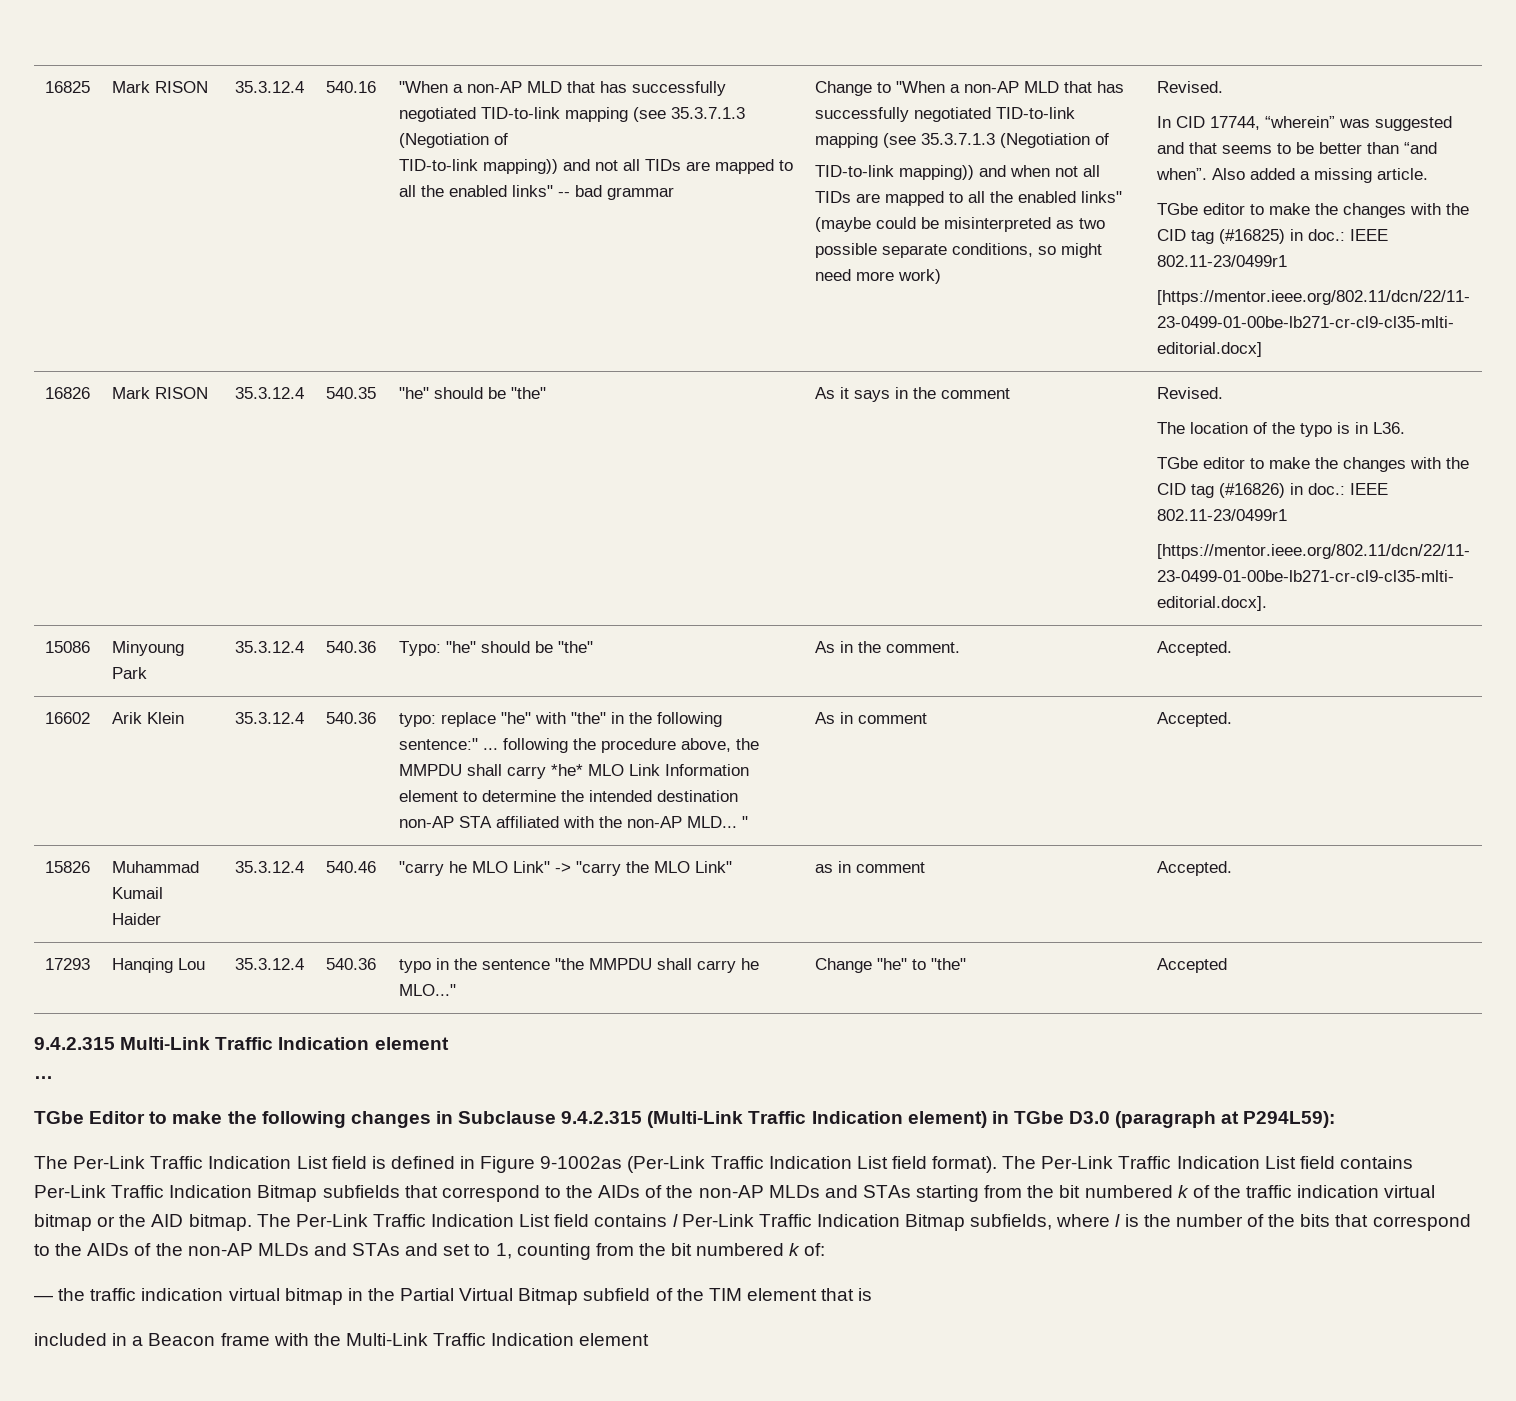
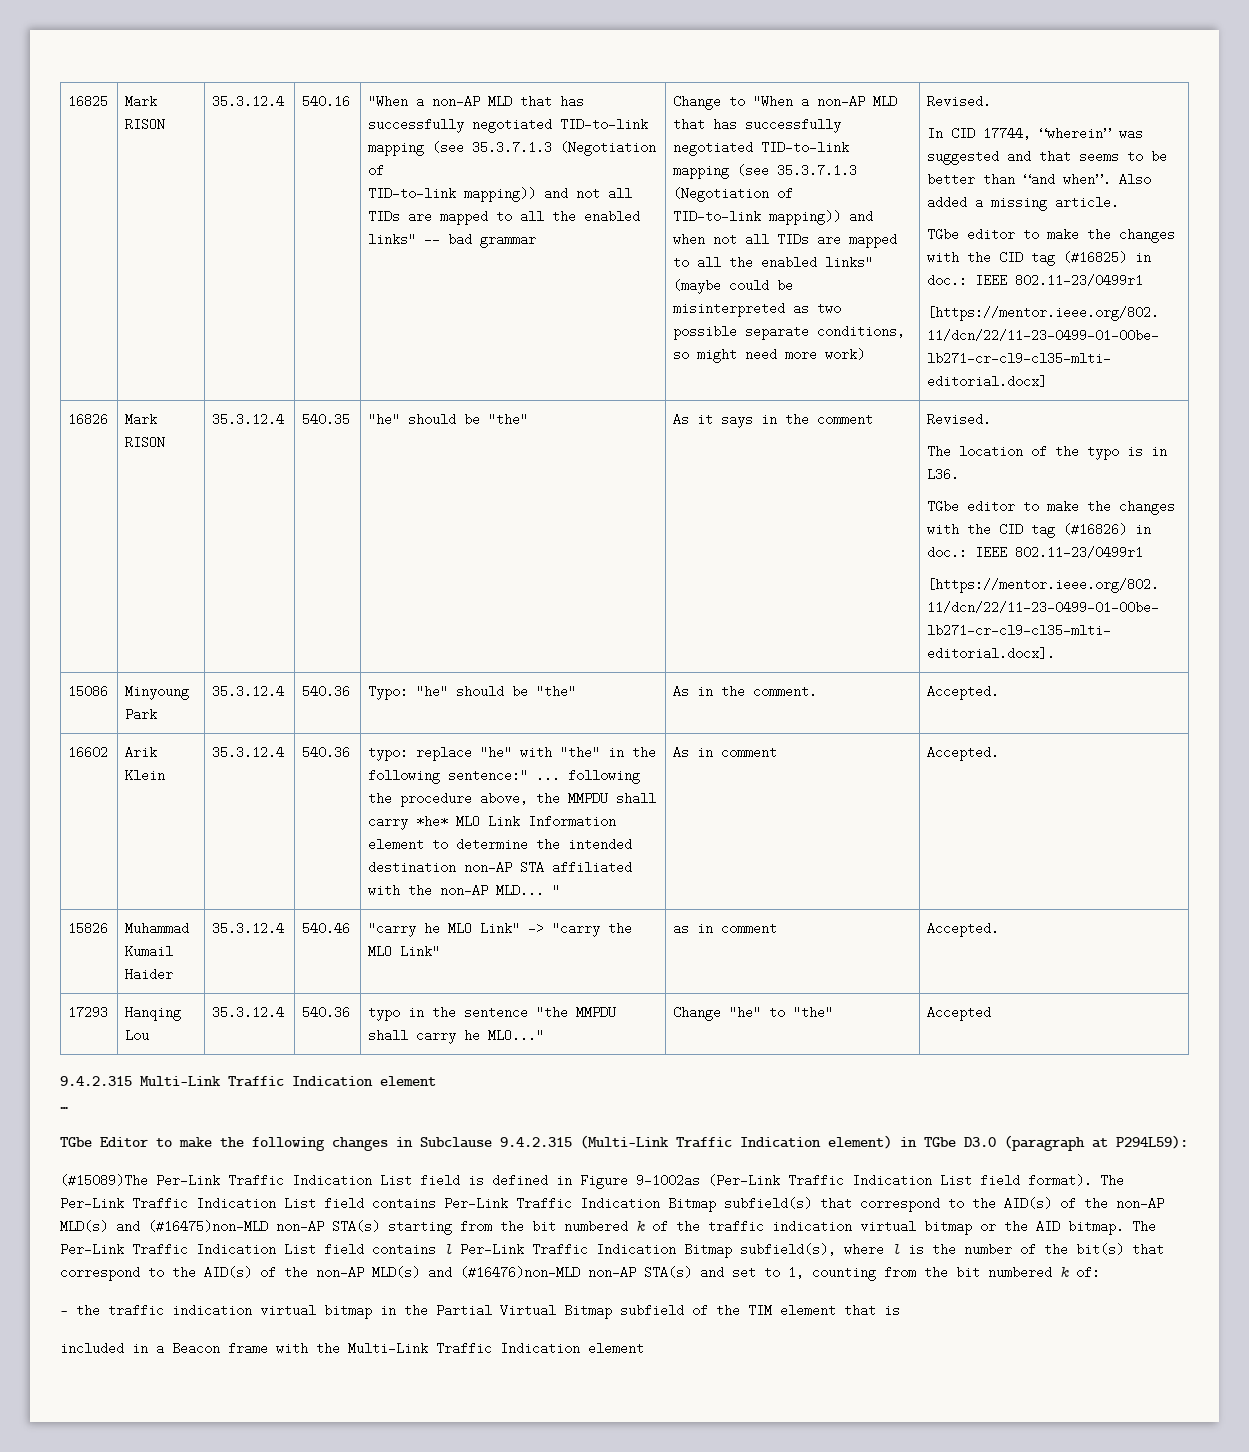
[34,1156,68,1169] The -> [60,1174,148,1187] (#15089)The
[322,1185,911,1202] subfields that correspond to the AIDs of the non-AP MLDs and STAs -> [724,1197,1164,1212] [60,1220,380,1233] subfield(s) that correspond to the AID(s) of the non-AP MLD(s) and (#16475)non-MLD non-AP STA(s)
[970,1214,1053,1230] subfields, -> [740,1243,836,1256] subfield(s),
[1300,1214,1471,1231] [34,1243,401,1256] bits that correspond to the AIDs of the non-AP MLDs and STAs -> [1076,1243,1164,1256] [60,1266,692,1281] bit(s) that correspond to the AID(s) of the non-AP MLD(s) and (#16476)non-MLD non-AP STA(s)

